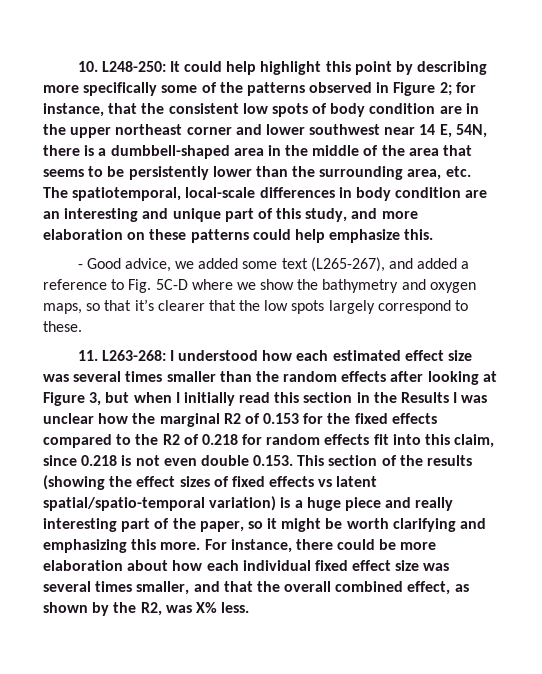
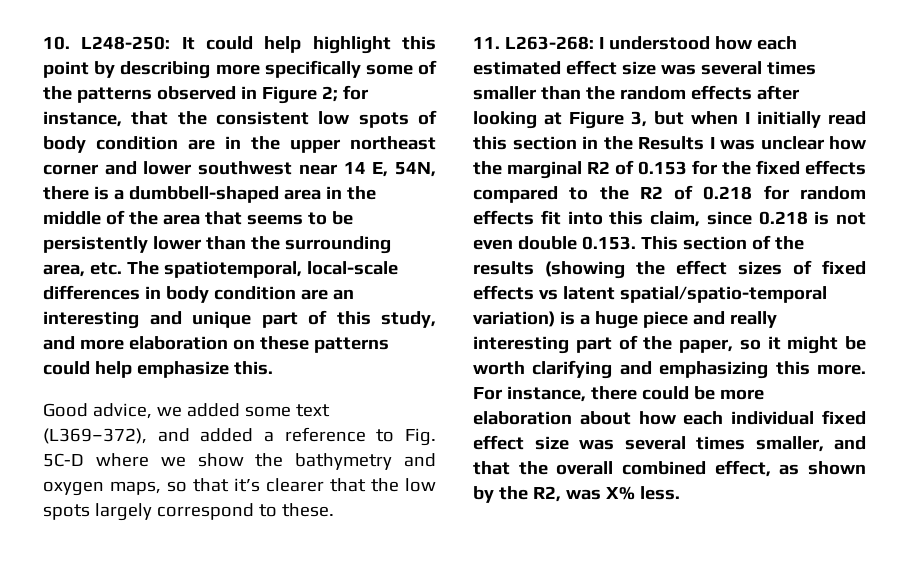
[77,264,83,269] - -> (273, 368) none
[310,257,385,272] (L265-267), -> [43,428,147,444] (L369–372),

